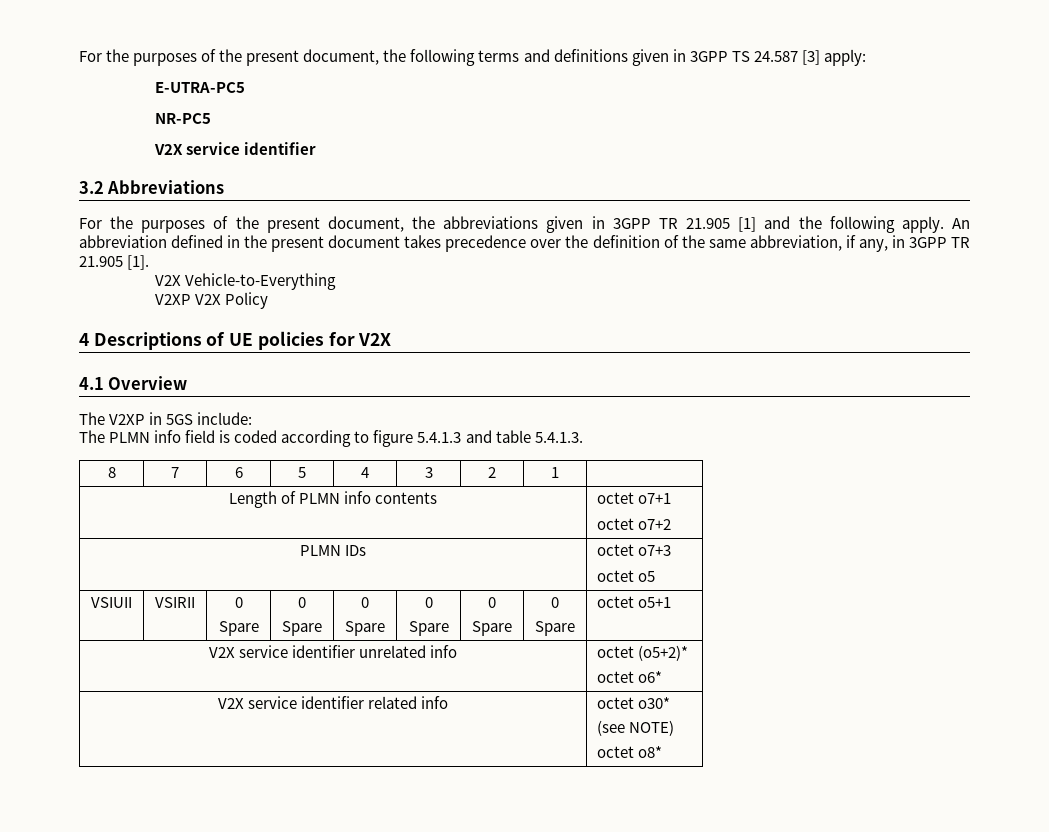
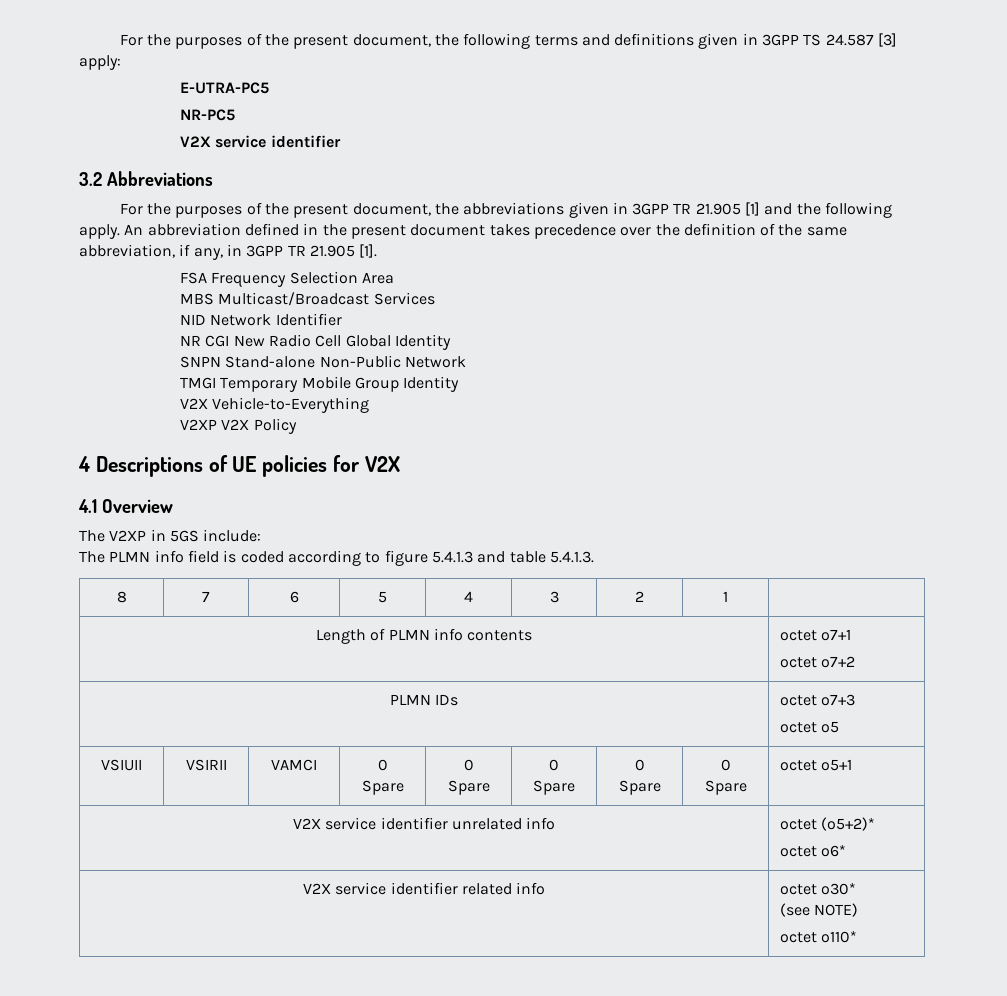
(150, 262) none -> [180,271,395,287] [180,292,435,306] [180,313,342,326] [180,334,452,350] [180,355,467,368] [180,376,460,392] // FSA Frequency Selection Area // MBS Multicast/Broadcast Services // NID Network Identifier // NR CGI New Radio Cell Global Identity // SNPN Stand-alone Non-Public Network // TMGI Temporary Mobile Group Identity
[234,597,243,608] [218,621,259,636] 0 // Spare -> [271,759,317,771] VAMCI
[638,746,663,758] o8* -> [821,931,858,943] o110*

